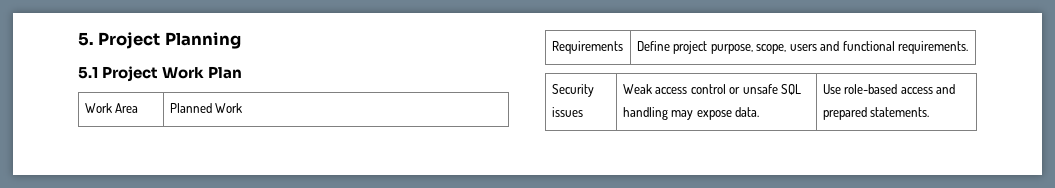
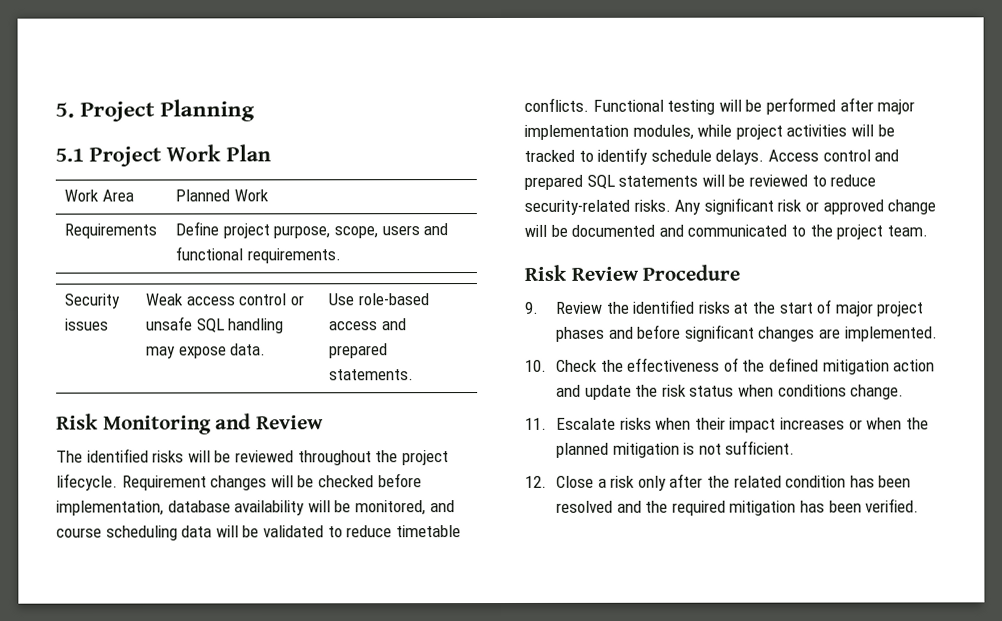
(930, 112) none -> [56,413,324,435] [56,448,449,466] [56,473,422,491] [56,500,455,516] [56,525,461,541] [524,97,916,115] [524,124,895,140] [524,147,900,165] [524,174,877,190] [524,197,937,215] [524,224,928,240] [524,264,741,281] [524,299,925,317] [556,324,938,342] [525,357,936,375] [556,384,905,400] [525,417,929,433] [556,440,796,458] [525,473,912,491] [556,498,920,516] // Risk Monitoring and Review // The identified risks will be reviewed throughout the project lifecycle. Requirement changes will be checked before implementation, database availability will be monitored, and course scheduling data will be validated to reduce timetable conflicts. Functional testing will be performed after major implementation modules, while project activities will be tracked to identify schedule delays. Access control and prepared SQL statements will be reviewed to reduce security-related risks. Any significant risk or approved change will be documented and communicated to the project team. // Risk Review Procedure // 9. Review the identified risks at the start of major project phases and before significant changes are implemented. // 10. Check the effectiveness of the defined mitigation action and update the risk status when conditions change. // 11. Escalate risks when their impact increases or when the planned mitigation is not sufficient. // 12. Close a risk only after the related condition has been resolved and the required mitigation has been verified.

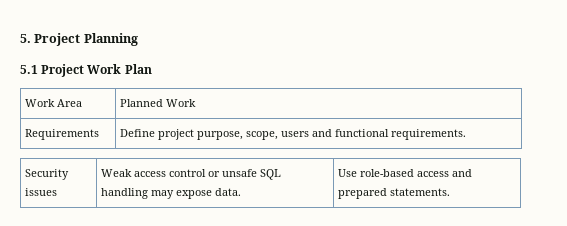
[56,413,324,435] [56,448,449,466] [56,473,422,491] [56,500,455,516] [56,525,461,541] [524,97,916,115] [524,124,895,140] [524,147,900,165] [524,174,877,190] [524,197,937,215] [524,224,928,240] [524,264,741,281] [524,299,925,317] [556,324,938,342] [525,357,936,375] [556,384,905,400] [525,417,929,433] [556,440,796,458] [525,473,912,491] [556,498,920,516] // Risk Monitoring and Review // The identified risks will be reviewed throughout the project lifecycle. Requirement changes will be checked before implementation, database availability will be monitored, and course scheduling data will be validated to reduce timetable conflicts. Functional testing will be performed after major implementation modules, while project activities will be tracked to identify schedule delays. Access control and prepared SQL statements will be reviewed to reduce security-related risks. Any significant risk or approved change will be documented and communicated to the project team. // Risk Review Procedure // 9. Review the identified risks at the start of major project phases and before significant changes are implemented. // 10. Check the effectiveness of the defined mitigation action and update the risk status when conditions change. // 11. Escalate risks when their impact increases or when the planned mitigation is not sufficient. // 12. Close a risk only after the related condition has been resolved and the required mitigation has been verified. -> (451, 192) none

